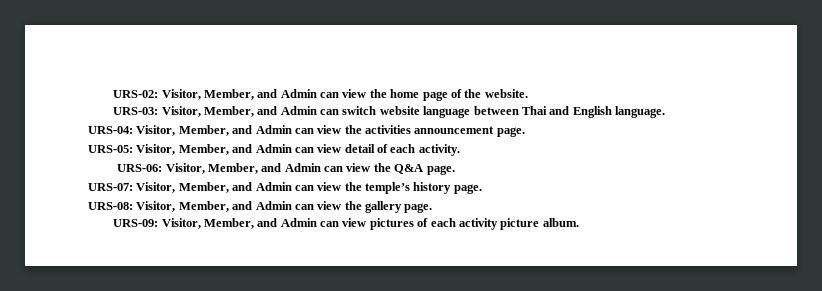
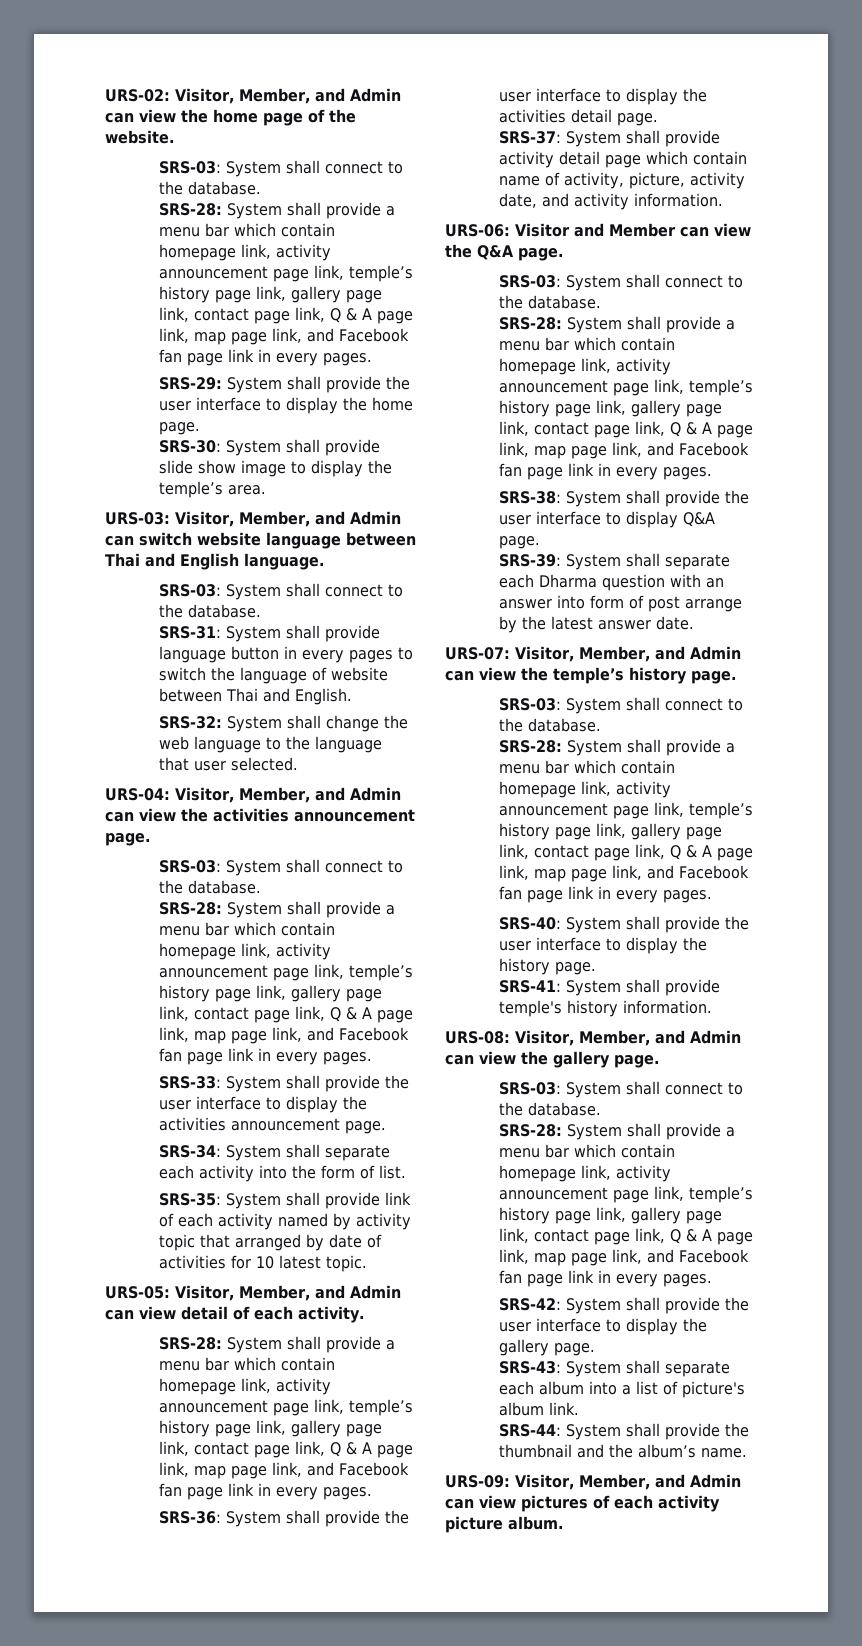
(528, 93) none -> [159,160,404,177] [159,181,262,195] [159,202,396,219] [159,223,336,237] [159,244,332,261] [159,265,414,282] [159,286,383,303] [159,307,414,324] [159,328,410,345] [159,349,373,366] [159,376,411,393] [159,397,414,414] [159,422,201,435] [159,439,381,456] [159,460,393,477] [159,481,267,498] // SRS-03: System shall connect to the database. // SRS-28: System shall provide a menu bar which contain homepage link, activity announcement page link, temple’s history page link, gallery page link, contact page link, Q & A page link, map page link, and Facebook fan page link in every pages. // SRS-29: System shall provide the user interface to display the home page. // SRS-30: System shall provide slide show image to display the temple’s area.
(665, 112) none -> [159,583,404,600] [159,604,262,618] [159,625,381,642] [159,646,414,663] [159,667,389,684] [159,688,353,705] [159,715,409,732] [159,736,383,753] [159,757,299,771] // SRS-03: System shall connect to the database. // SRS-31: System shall provide language button in every pages to switch the language of website between Thai and English. // SRS-32: System shall change the web language to the language that user selected.
(525, 132) none -> [159,859,404,876] [159,880,262,894] [159,901,396,918] [159,922,336,936] [159,943,332,960] [159,964,414,981] [159,985,383,1002] [159,1006,414,1023] [159,1027,410,1044] [159,1048,373,1065] [159,1075,410,1092] [159,1096,368,1113] [159,1117,387,1134] [159,1144,391,1161] [159,1165,407,1182] [159,1192,412,1209] [159,1213,412,1230] [159,1234,383,1251] [159,1255,368,1272] // SRS-03: System shall connect to the database. // SRS-28: System shall provide a menu bar which contain homepage link, activity announcement page link, temple’s history page link, gallery page link, contact page link, Q & A page link, map page link, and Facebook fan page link in every pages. // SRS-33: System shall provide the user interface to display the activities announcement page. // SRS-34: System shall separate each activity into the form of list. // SRS-35: System shall provide link of each activity named by activity topic that arranged by date of activities for 10 latest topic.
[117,163,321,174] URS-06: Visitor, Member, and Admin -> [159,1336,396,1353] [159,1357,336,1371] [159,1378,332,1395] [159,1399,414,1416] [159,1420,383,1437] [159,1441,414,1458] [159,1462,410,1479] [159,1483,373,1500] [159,1510,410,1527] [499,88,708,105] [499,109,659,126] [499,130,721,147] [499,151,748,168] [499,172,746,189] [499,193,724,210] [445,223,676,237] SRS-28: System shall provide a menu bar which contain homepage link, activity announcement page link, temple’s history page link, gallery page link, contact page link, Q & A page link, map page link, and Facebook fan page link in every pages. // SRS-36: System shall provide the user interface to display the activities detail page. // SRS-37: System shall provide activity detail page which contain name of activity, picture, activity date, and activity information. // URS-06: Visitor and Member
(455, 170) none -> [499,274,744,291] [499,295,602,309] [499,316,736,333] [499,337,676,351] [499,358,672,375] [499,379,754,396] [499,400,723,417] [499,421,754,438] [499,442,750,459] [499,463,713,480] [499,490,750,507] [499,511,716,528] [499,536,541,549] [499,553,731,570] [499,574,725,591] [499,595,743,612] [499,616,695,633] // SRS-03: System shall connect to the database. // SRS-28: System shall provide a menu bar which contain homepage link, activity announcement page link, temple’s history page link, gallery page link, contact page link, Q & A page link, map page link, and Facebook fan page link in every pages. // SRS-38: System shall provide the user interface to display Q&A page. // SRS-39: System shall separate each Dharma question with an answer into form of post arrange by the latest answer date.
(482, 189) none -> [499,697,744,714] [499,718,602,732] [499,739,736,756] [499,760,676,774] [499,781,672,798] [499,802,754,819] [499,823,723,840] [499,844,754,861] [499,865,750,882] [499,886,713,903] [499,916,750,933] [499,937,708,954] [499,958,597,975] [499,979,721,996] [499,1000,713,1017] // SRS-03: System shall connect to the database. // SRS-28: System shall provide a menu bar which contain homepage link, activity announcement page link, temple’s history page link, gallery page link, contact page link, Q & A page link, map page link, and Facebook fan page link in every pages. // SRS-40: System shall provide the user interface to display the history page. // SRS-41: System shall provide temple's history information.
(433, 208) none -> [499,1081,744,1098] [499,1102,602,1116] [499,1123,736,1140] [499,1144,676,1158] [499,1165,672,1182] [499,1186,754,1203] [499,1207,723,1224] [499,1228,754,1245] [499,1249,750,1266] [499,1270,713,1287] [499,1297,750,1314] [499,1318,708,1335] [499,1339,596,1356] [499,1360,731,1377] [499,1381,746,1398] [499,1402,580,1416] [499,1423,750,1440] [499,1444,748,1458] // SRS-03: System shall connect to the database. // SRS-28: System shall provide a menu bar which contain homepage link, activity announcement page link, temple’s history page link, gallery page link, contact page link, Q & A page link, map page link, and Facebook fan page link in every pages. // SRS-42: System shall provide the user interface to display the gallery page. // SRS-43: System shall separate each album into a list of picture's album link. // SRS-44: System shall provide the thumbnail and the album’s name.

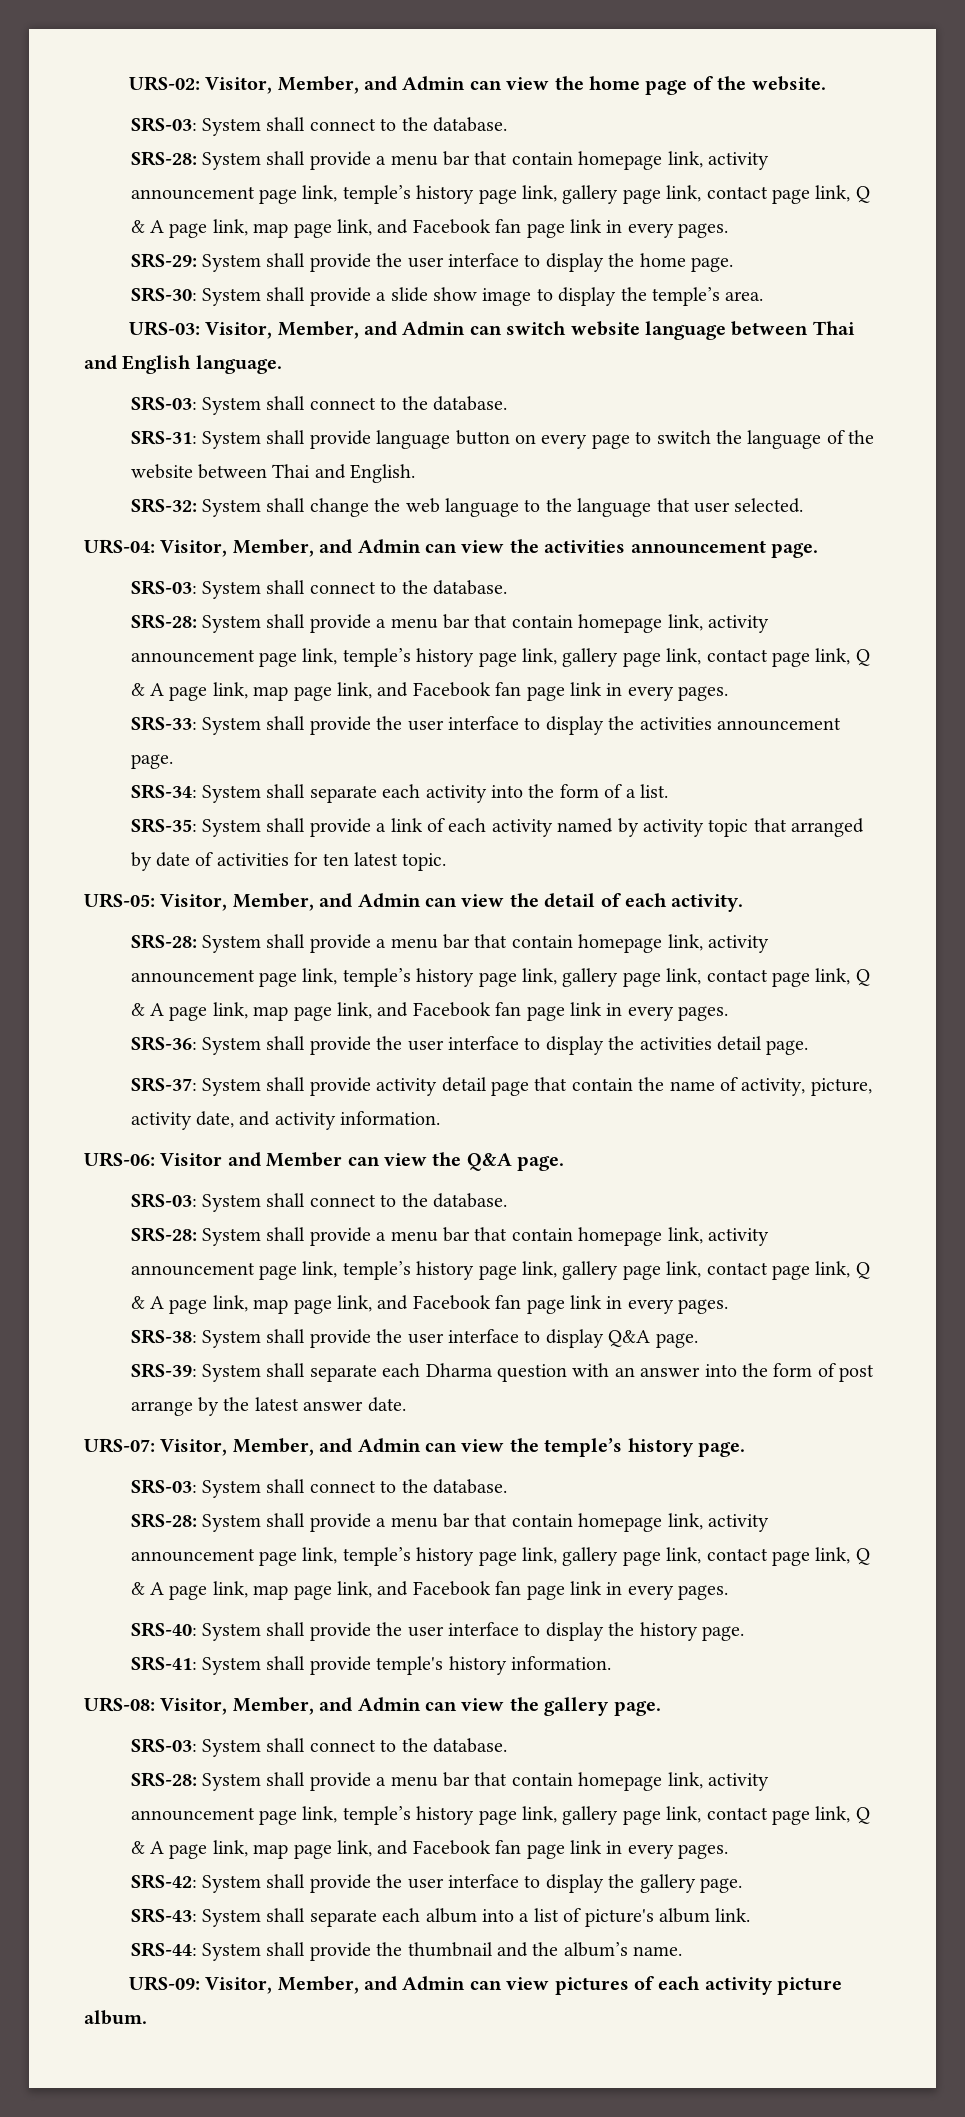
[234,223,277,237] which -> [474,151,508,165] that
(381, 447) none -> [376,292,387,301] a
[284,646,394,663] in every pages -> [515,434,630,449] on every page
(328, 674) none -> [848,430,875,444] the
[234,922,277,936] which -> [474,614,508,628] that
(376, 1172) none -> [625,789,636,798] a
(381, 1200) none -> [376,823,387,832] a
[256,1256,275,1269] 10 -> [322,853,349,866] ten
(176, 1313) none -> [509,893,539,907] the
[234,1357,277,1371] which -> [474,934,508,948] that
[646,151,748,165] which contain -> [534,1077,665,1091] that contain the
[574,337,617,351] which -> [474,1227,508,1241] that
(586, 602) none -> [742,1363,769,1377] the
[574,760,617,774] which -> [474,1513,508,1527] that
[574,1144,617,1158] which -> [474,1772,508,1786] that

